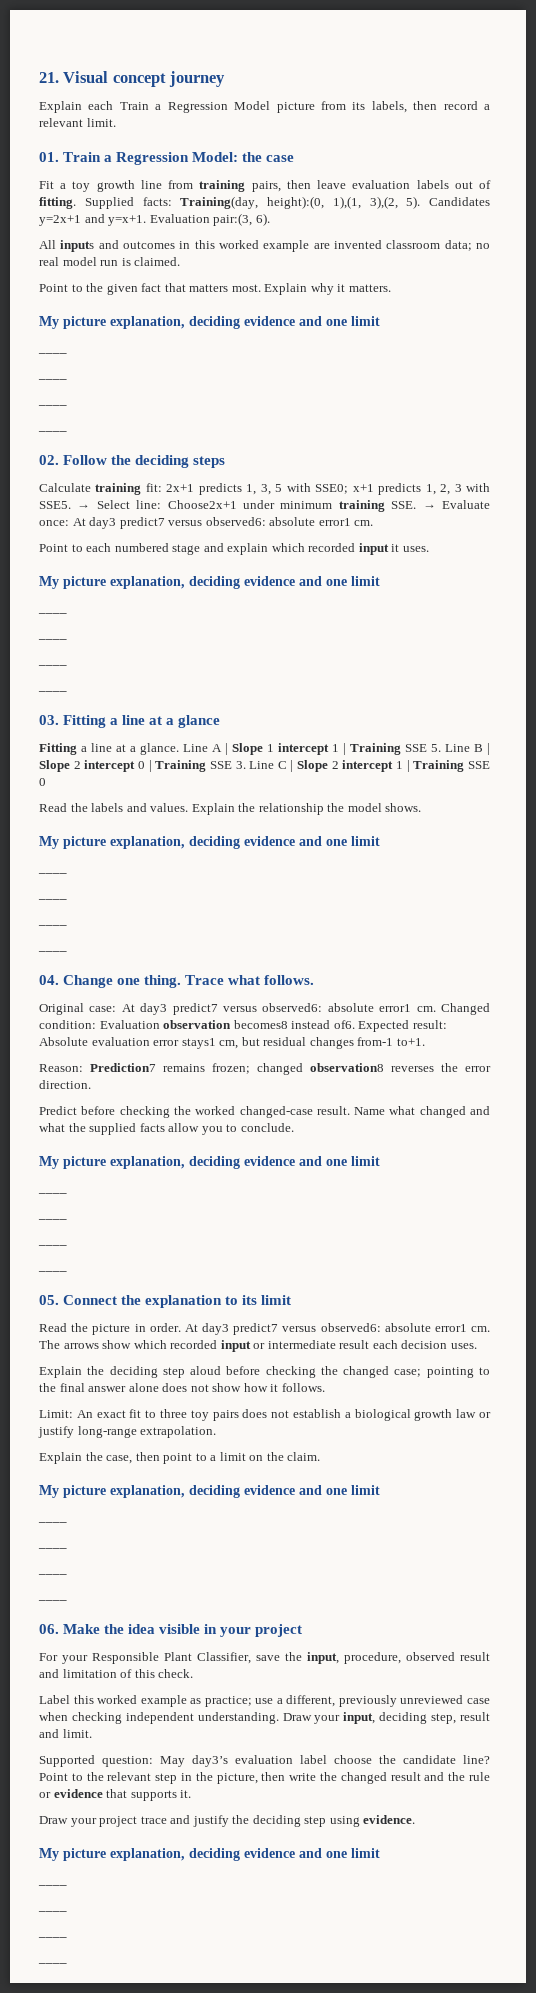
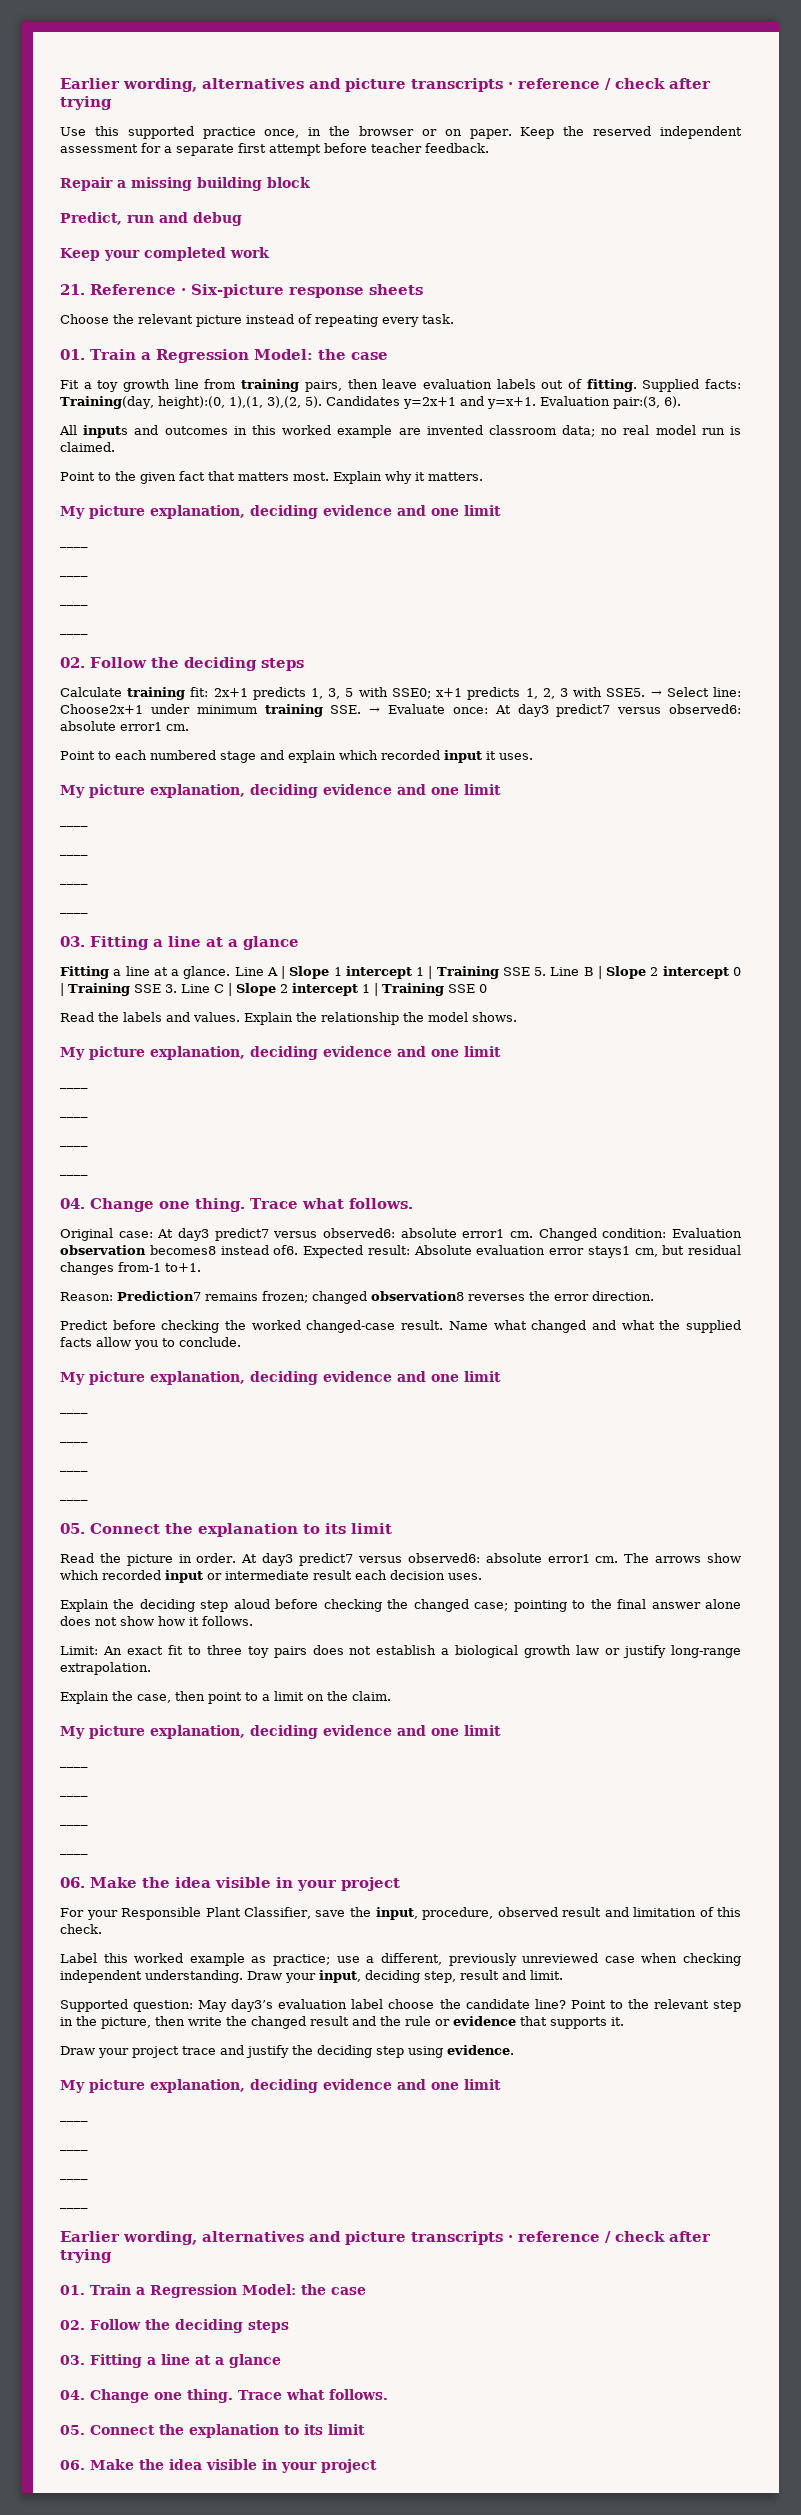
[39,71,226,87] [39,101,491,113] [39,118,116,127] 21. Visual concept journey // Explain each Train a Regression Model picture from its labels, then record a relevant limit. -> [60,78,711,92] [60,96,112,110] [60,126,743,139] [60,143,489,156] [60,177,310,191] [60,212,242,226] [60,247,269,261] [60,284,423,298] [60,314,454,327] Earlier wording, alternatives and picture transcripts · reference / check after trying // Use this supported practice once, in the browser or on paper. Keep the reserved independent assessment for a separate first attempt before teacher feedback. // Repair a missing building block // Predict, run and debug // Keep your completed work // 21. Reference · Six-picture response sheets // Choose the relevant picture instead of repeating every task.
(67, 1963) none -> [60,2231,711,2245] [60,2249,112,2263] [60,2284,366,2298] [60,2319,289,2333] [60,2354,281,2368] [60,2389,388,2403] [60,2424,365,2438] [60,2459,377,2473] // Earlier wording, alternatives and picture transcripts · reference / check after trying // 01. Train a Regression Model: the case // 02. Follow the deciding steps // 03. Fitting a line at a glance // 04. Change one thing. Trace what follows. // 05. Connect the explanation to its limit // 06. Make the idea visible in your project

